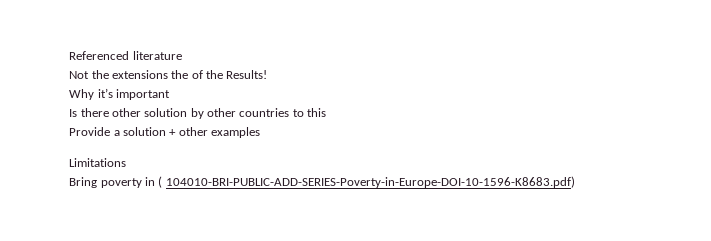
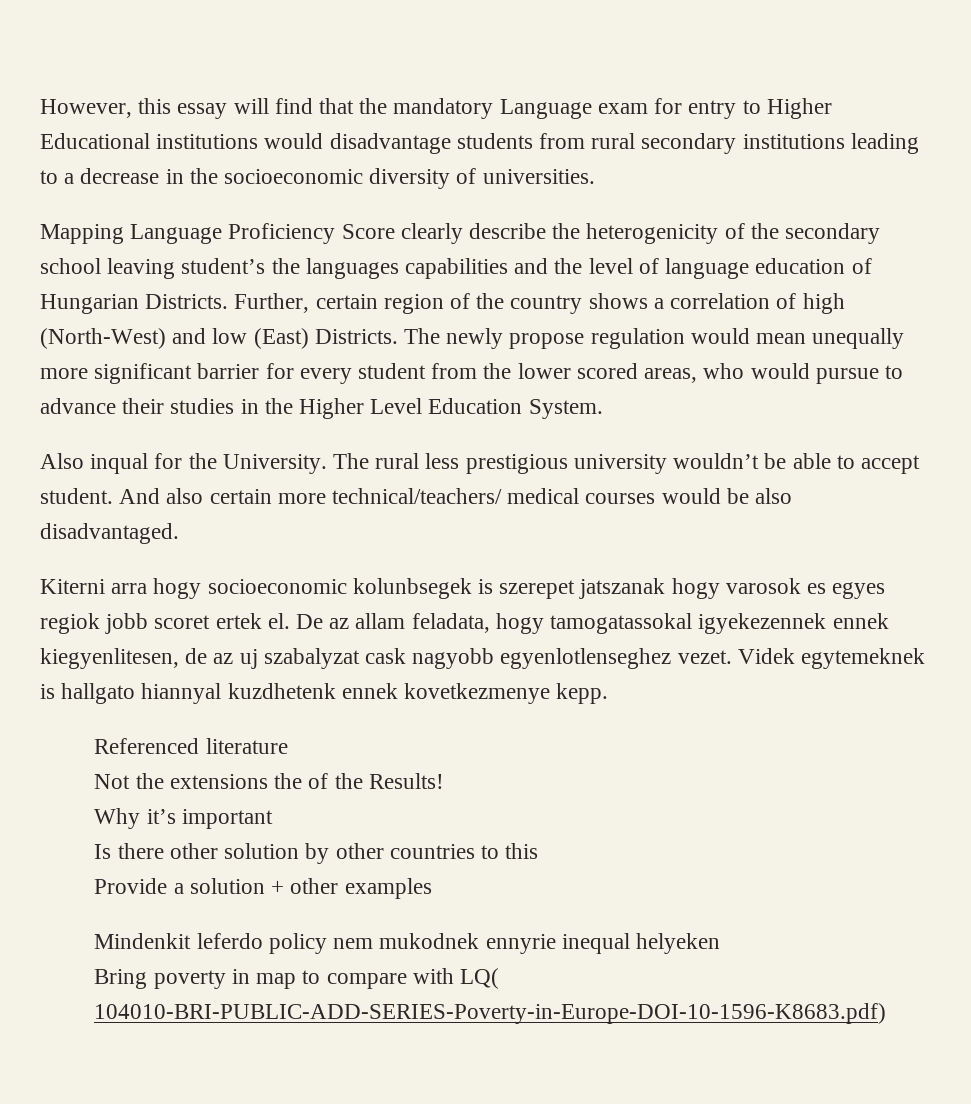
(69, 55) none -> [40,98,832,119] [40,133,919,154] [40,168,595,189] [40,223,881,244] [40,258,872,279] [40,293,845,314] [40,328,905,349] [40,363,903,384] [40,398,603,419] [40,453,920,474] [40,488,793,504] [40,523,179,544] [40,578,886,599] [40,613,889,634] [40,648,926,669] [40,683,609,704] However, this essay will find that the mandatory Language exam for entry to Higher Educational institutions would disadvantage students from rural secondary institutions leading to a decrease in the socioeconomic diversity of universities. // Mapping Language Proficiency Score clearly describe the heterogenicity of the secondary school leaving student’s the languages capabilities and the level of language education of Hungarian Districts. Further, certain region of the country shows a correlation of high (North-West) and low (East) Districts. The newly propose regulation would mean unequally more significant barrier for every student from the lower scored areas, who would pursue to advance their studies in the Higher Level Education System. // Also inqual for the University. The rural less prestigious university wouldn’t be able to accept student. And also certain more technical/teachers/ medical courses would be also disadvantaged. // Kiterni arra hogy socioeconomic kolunbsegek is szerepet jatszanak hogy varosok es egyes regiok jobb scoret ertek el. De az allam feladata, hogy tamogatassokal igyekezennek ennek kiegyenlitesen, de az uj szabalyzat cask nagyobb egyenlotlenseghez vezet. Videk egytemeknek is hallgato hiannyal kuzdhetenk ennek kovetkezmenye kepp. //
[69,158,127,167] [69,176,163,188] Limitations // Bring poverty in ( -> [94,933,720,954] [94,968,499,989] Mindenkit leferdo policy nem mukodnek ennyrie inequal helyeken // Bring poverty in map to compare with LQ(

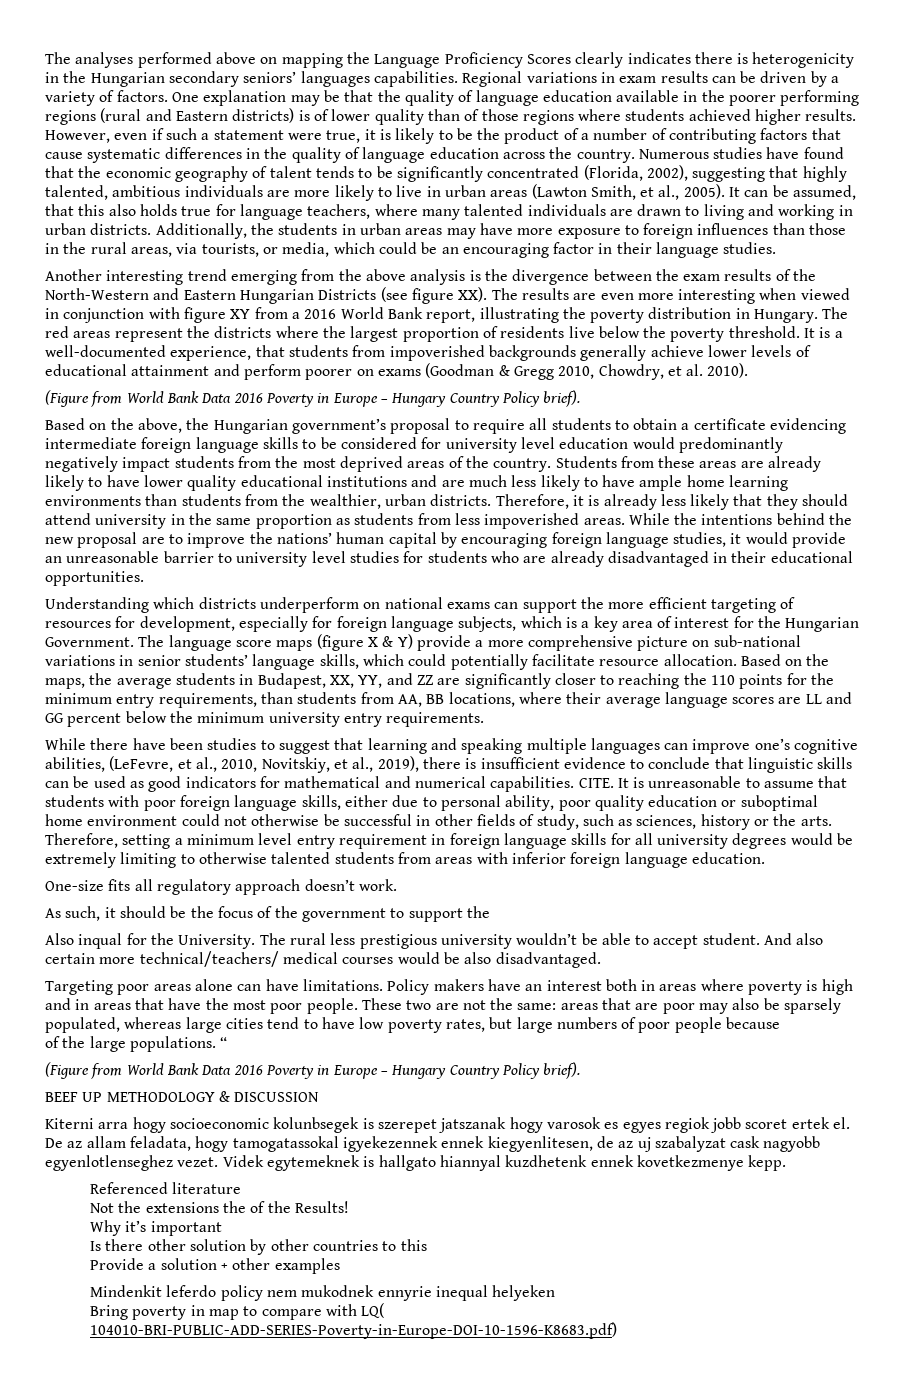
[40,98,832,119] [40,133,919,154] [40,168,595,189] [40,223,881,244] [40,258,872,279] [40,293,845,314] [40,328,905,349] [40,363,903,384] [40,398,603,419] However, this essay will find that the mandatory Language exam for entry to Higher Educational institutions would disadvantage students from rural secondary institutions leading to a decrease in the socioeconomic diversity of universities. // Mapping Language Proficiency Score clearly describe the heterogenicity of the secondary school leaving student’s the languages capabilities and the level of language education of Hungarian Districts. Further, certain region of the country shows a correlation of high (North-West) and low (East) Districts. The newly propose regulation would mean unequally more significant barrier for every student from the lower scored areas, who would pursue to advance their studies in the Higher Level Education System. -> [45,52,855,68] [45,71,840,87] [45,90,860,106] [45,108,857,125] [45,128,841,144] [45,147,844,163] [45,165,847,182] [45,184,857,201] [45,204,853,220] [45,223,847,239] [45,242,777,258] [45,269,817,285] [45,287,850,304] [45,307,849,323] [45,326,843,342] [45,345,811,361] [45,363,749,380] [45,390,581,407] [45,418,847,434] [45,437,783,453] [45,456,822,472] [45,475,789,491] [45,494,849,510] [45,513,853,529] [45,532,847,548] [45,551,853,567] [45,571,144,586] [45,597,796,613] [45,616,860,632] [45,634,801,651] [45,654,830,670] [45,673,835,689] [45,692,853,708] [45,711,485,727] [45,738,859,754] [45,756,853,773] [45,776,848,792] [45,795,818,811] [45,814,832,830] [45,833,854,849] [45,852,765,868] [45,879,397,895] [45,906,490,922] The analyses performed above on mapping the Language Proficiency Scores clearly indicates there is heterogenicity in the Hungarian secondary seniors’ languages capabilities. Regional variations in exam results can be driven by a variety of factors. One explanation may be that the quality of language education available in the poorer performing regions (rural and Eastern districts) is of lower quality than of those regions where students achieved higher results. However, even if such a statement were true, it is likely to be the product of a number of contributing factors that cause systematic differences in the quality of language education across the country. Numerous studies have found that the economic geography of talent tends to be significantly concentrated (Florida, 2002), suggesting that highly talented, ambitious individuals are more likely to live in urban areas (Lawton Smith, et al., 2005). It can be assumed, that this also holds true for language teachers, where many talented individuals are drawn to living and working in urban districts. Additionally, the students in urban areas may have more exposure to foreign influences than those in the rural areas, via tourists, or media, which could be an encouraging factor in their language studies. // Another interesting trend emerging from the above analysis is the divergence between the exam results of the North-Western and Eastern Hungarian Districts (see figure XX). The results are even more interesting when viewed in conjunction with figure XY from a 2016 World Bank report, illustrating the poverty distribution in Hungary. The red areas represent the districts where the largest proportion of residents live below the poverty threshold. It is a well-documented experience, that students from impoverished backgrounds generally achieve lower levels of educational attainment and perform poorer on exams (Goodman & Gregg 2010, Chowdry, et al. 2010). // (Figure from World Bank Data 2016 Poverty in Europe – Hungary Country Policy brief). // Based on the above, the Hungarian government’s proposal to require all students to obtain a certificate evidencing intermediate foreign language skills to be considered for university level education would predominantly negatively impact students from the most deprived areas of the country. Students from these areas are already likely to have lower quality educational institutions and are much less likely to have ample home learning environments than students from the wealthier, urban districts. Therefore, it is already less likely that they should attend university in the same proportion as students from less impoverished areas. While the intentions behind the new proposal are to improve the nations’ human capital by encouraging foreign language studies, it would provide an unreasonable barrier to university level studies for students who are already disadvantaged in their educational opportunities. // Understanding which districts underperform on national exams can support the more efficient targeting of resources for development, especially for foreign language subjects, which is a key area of interest for the Hungarian Government. The language score maps (figure X & Y) provide a more comprehensive picture on sub-national variations in senior students’ language skills, which could potentially facilitate resource allocation. Based on the maps, the average students in Budapest, XX, YY, and ZZ are significantly closer to reaching the 110 points for the minimum entry requirements, than students from AA, BB locations, where their average language scores are LL and GG percent below the minimum university entry requirements. // While there have been studies to suggest that learning and speaking multiple languages can improve one’s cognitive abilities, (LeFevre, et al., 2010, Novitskiy, et al., 2019), there is insufficient evidence to conclude that linguistic skills can be used as good indicators for mathematical and numerical capabilities. CITE. It is unreasonable to assume that students with poor foreign language skills, either due to personal ability, poor quality education or suboptimal home environment could not otherwise be successful in other fields of study, such as sciences, history or the arts. Therefore, setting a minimum level entry requirement in foreign language skills for all university degrees would be extremely limiting to otherwise talented students from areas with inferior foreign language education. // One-size fits all regulatory approach doesn’t work. // As such, it should be the focus of the government to support the
(179, 533) none -> [45,979,853,995] [45,998,842,1014] [45,1017,781,1033] [45,1036,228,1052] [45,1062,581,1079] [45,1091,320,1102] // Targeting poor areas alone can have limitations. Policy makers have an interest both in areas where poverty is high and in areas that have the most poor people. These two are not the same: areas that are poor may also be sparsely populated, whereas large cities tend to have low poverty rates, but large numbers of poor people because // of the large populations. “ // (Figure from World Bank Data 2016 Poverty in Europe – Hungary Country Policy brief). // BEEF UP METHODOLOGY & DISCUSSION

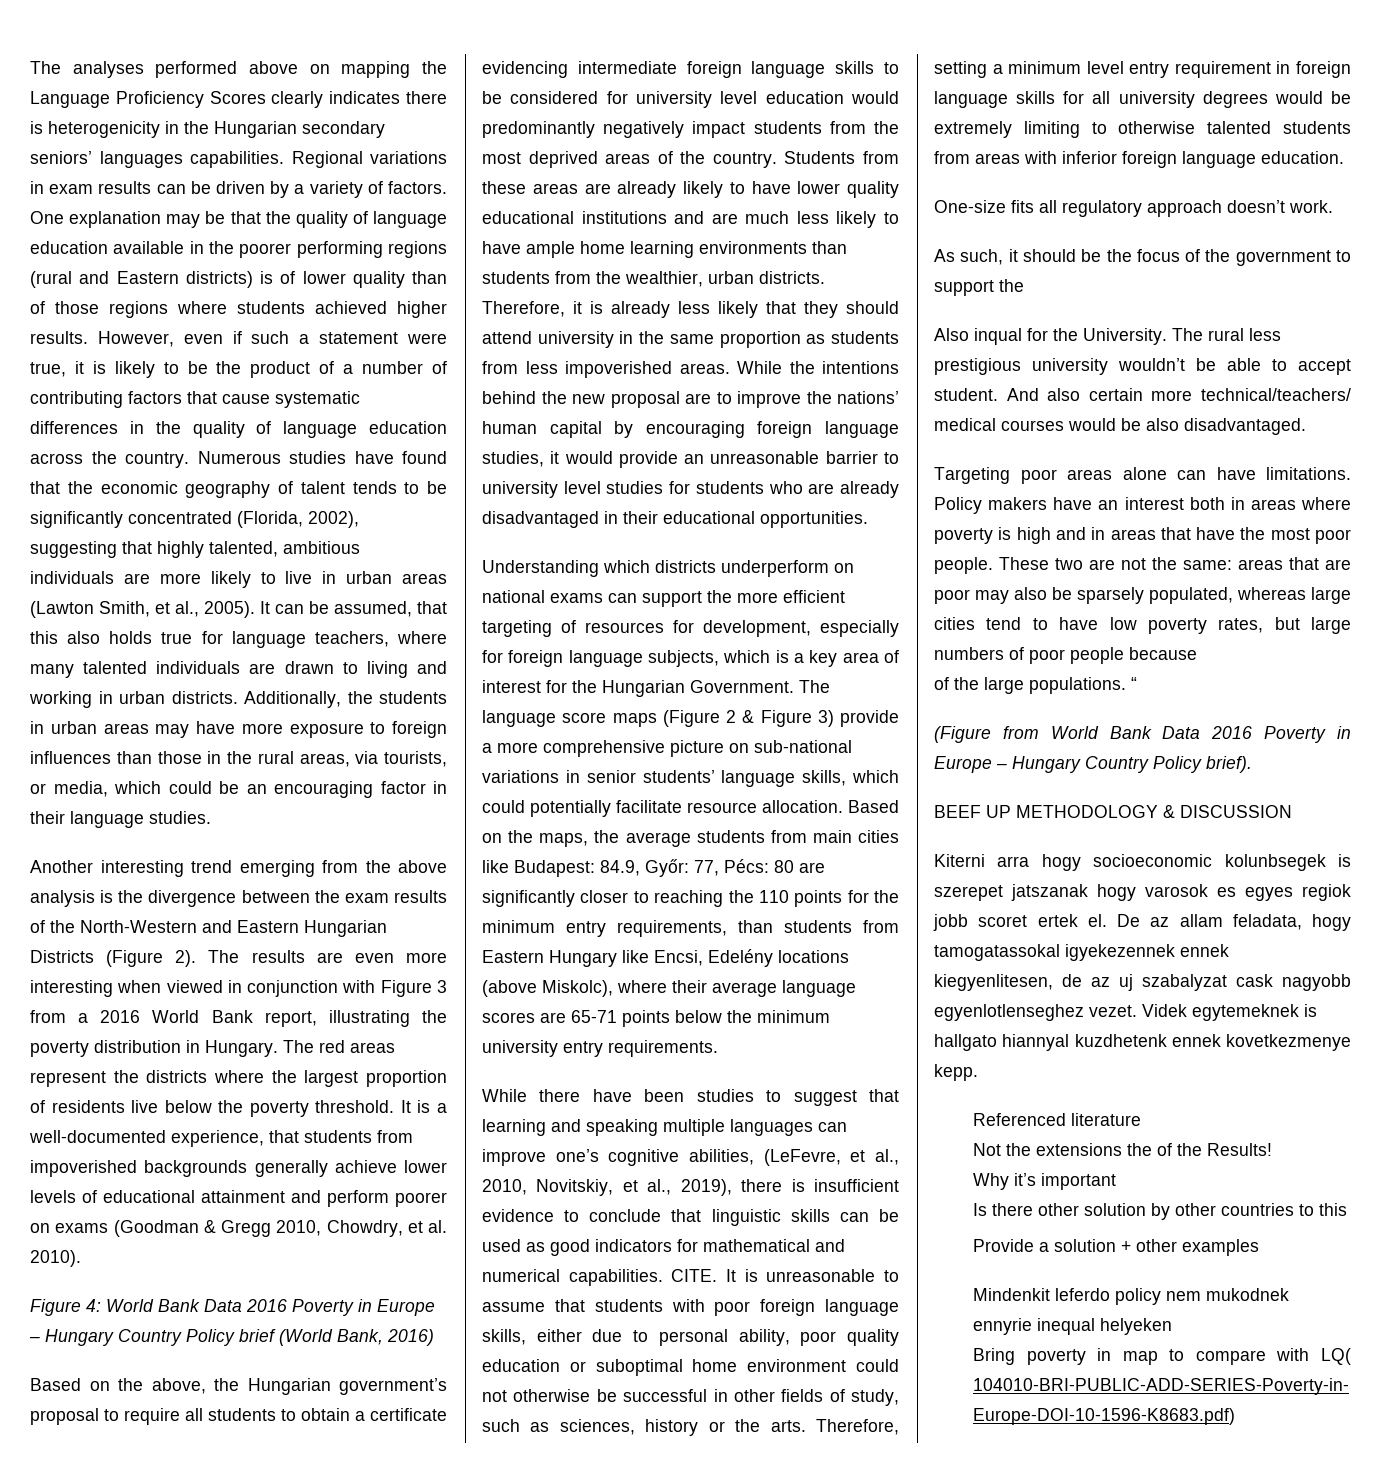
[380,287,488,304] (see figure XX). -> [106,950,197,967] (Figure 2).
[183,307,251,323] figure XY -> [380,980,447,997] Figure 3
[45,390,123,407] (Figure from -> [30,1299,101,1316] Figure 4:
[543,390,581,407] brief). -> [239,1329,434,1346] brief (World Bank, 2016)
[316,634,413,651] (figure X & Y) -> [662,710,834,727] (Figure 2 & Figure 3)
[239,673,433,689] in Budapest, XX, YY, and ZZ -> [770,830,899,843] [482,859,794,877] from main cities like Budapest: 84.9, Győr: 77, Pécs: 80
[397,692,515,707] AA, BB locations, -> [482,949,849,967] [482,980,613,997] Eastern Hungary like Encsi, Edelény locations (above Miskolc),
[805,692,853,704] [45,713,122,727] LL and GG percent -> [571,1010,670,1027] 65-71 points

